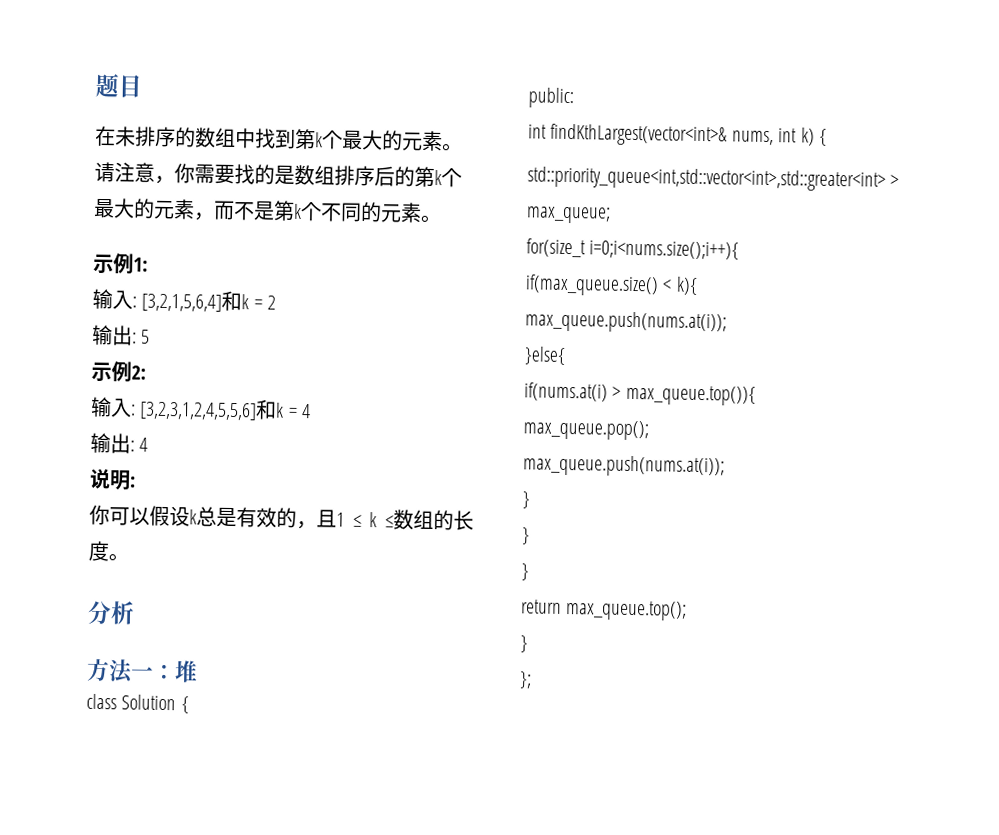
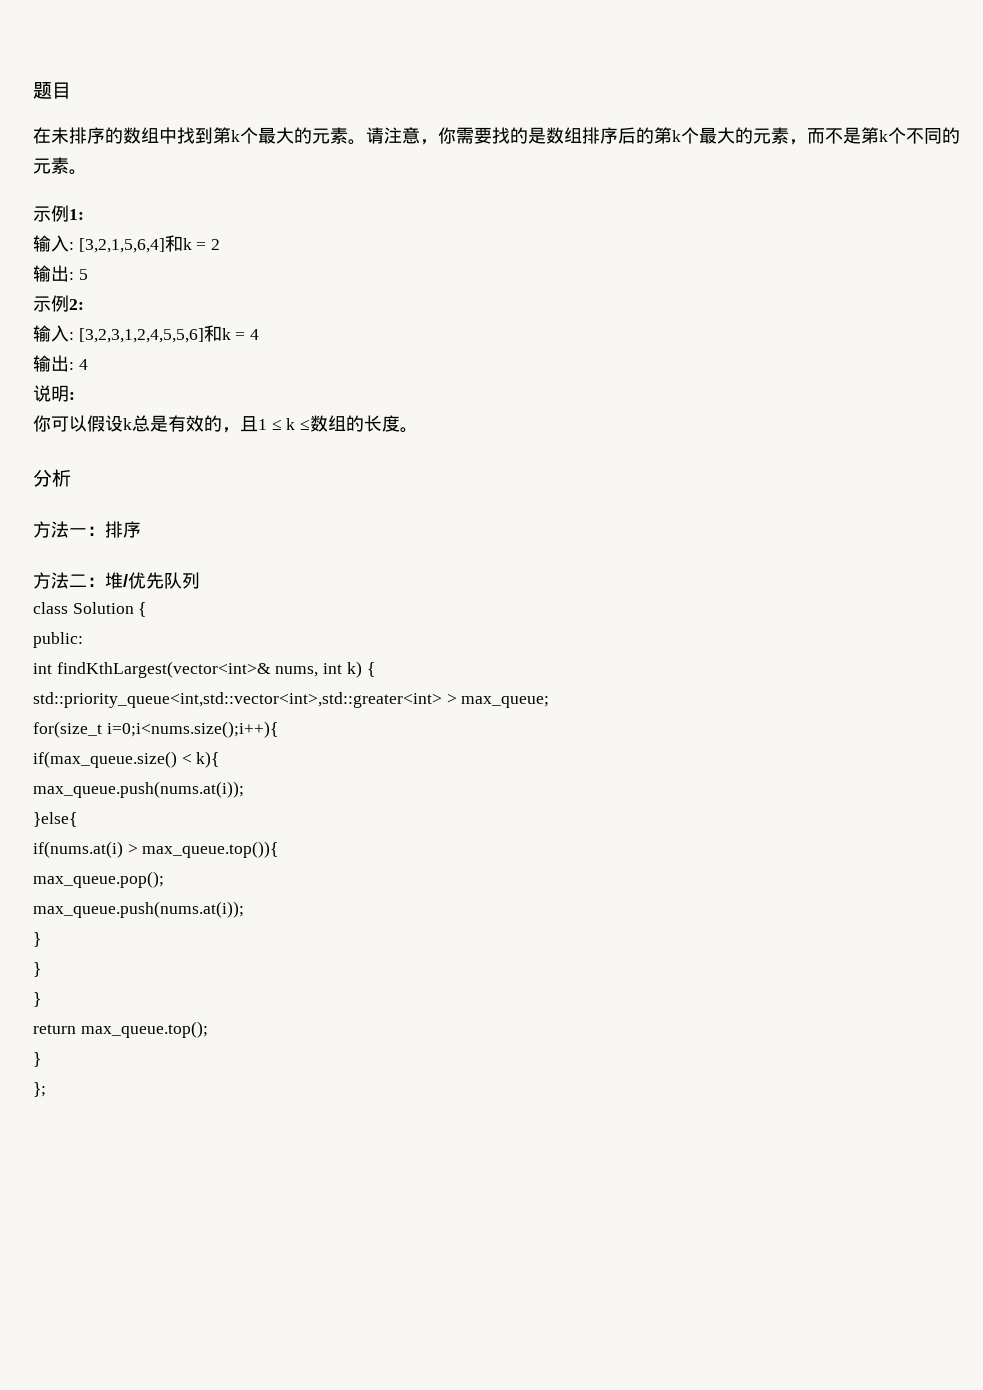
[174,660,198,683] 堆 -> [105,521,141,538] [33,572,200,589] 排序 // 方法二：堆/优先队列

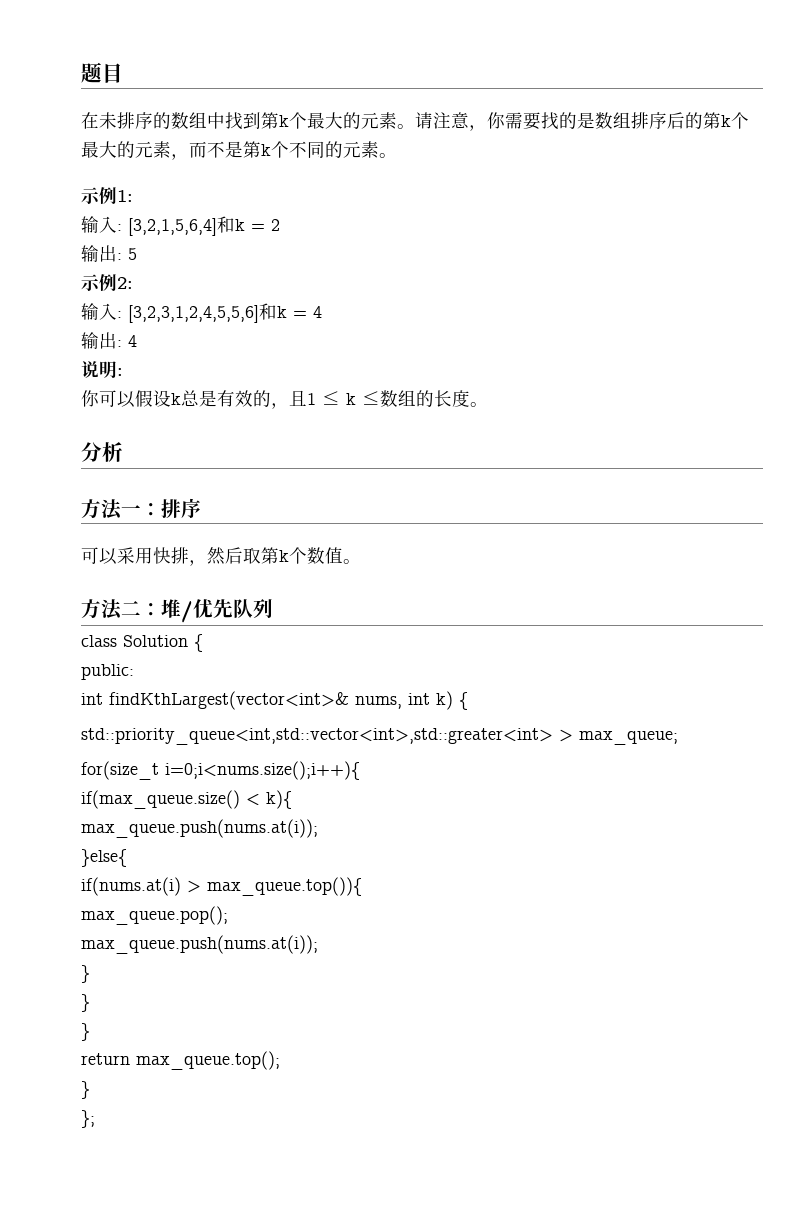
(141, 529) none -> [81,547,361,566] // 可以采用快排，然后取第k个数值。

